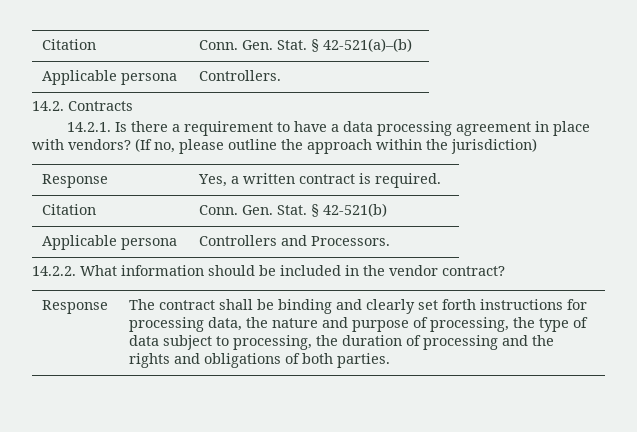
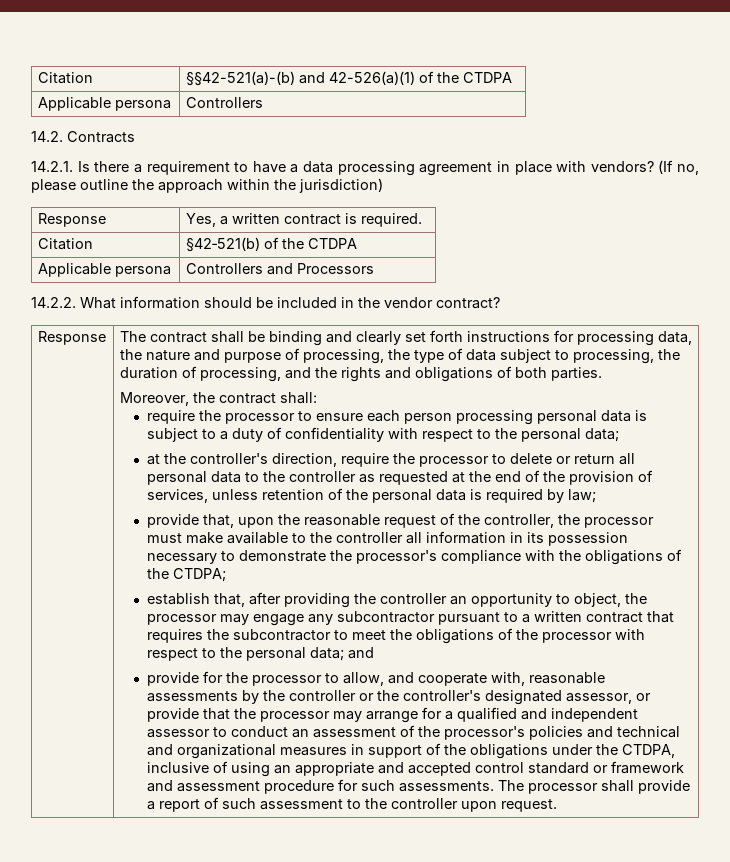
[42,39,97,50] [199,38,413,52] [42,70,178,85] [199,70,282,81] Citation | Conn. Gen. Stat. § 42‑521(a)–(b) // Applicable persona | Controllers. -> [37,72,93,84] [185,71,512,86] [37,97,171,111] [185,97,263,108] Citation | §§42-521(a)-(b) and 42-526(a)(1) of the CTDPA // Applicable persona | Controllers
[199,203,388,217] Conn. Gen. Stat. § 42‑521(b) -> [185,237,357,252] §42‑521(b) of the CTDPA
[311,236,391,246] Processors. -> [296,263,374,274] Processors
[423,335,499,350] processing -> [199,367,281,382] processing,
(391, 360) none -> [119,392,317,406] [147,410,648,425] [147,427,620,442] [147,453,636,467] [147,470,654,485] [147,488,597,503] [147,513,655,528] [147,531,629,546] [147,549,683,565] [147,568,227,582] [147,592,648,608] [147,611,675,626] [147,628,646,644] [147,647,375,661] [147,671,606,686] [147,690,652,705] [147,707,639,723] [147,725,681,740] [147,743,676,759] [147,761,685,777] [147,779,691,794] [147,797,558,812] // Moreover, the contract shall: // require the processor to ensure each person processing personal data is subject to a duty of confidentiality with respect to the personal data; // at the controller's direction, require the processor to delete or return all personal data to the controller as requested at the end of the provision of services, unless retention of the personal data is required by law; // provide that, upon the reasonable request of the controller, the processor must make available to the controller all information in its possession necessary to demonstrate the processor's compliance with the obligations of the CTDPA; // establish that, after providing the controller an opportunity to object, the processor may engage any subcontractor pursuant to a written contract that requires the subcontractor to meet the obligations of the processor with respect to the personal data; and // provide for the processor to allow, and cooperate with, reasonable assessments by the controller or the controller's designated assessor, or provide that the processor may arrange for a qualified and independent assessor to conduct an assessment of the processor's policies and technical and organizational measures in support of the obligations under the CTDPA, inclusive of using an appropriate and accepted control standard or framework and assessment procedure for such assessments. The processor shall provide a report of such assessment to the controller upon request.

